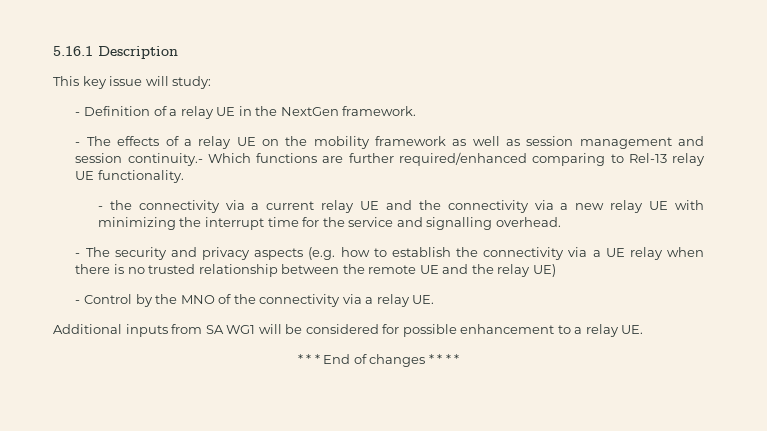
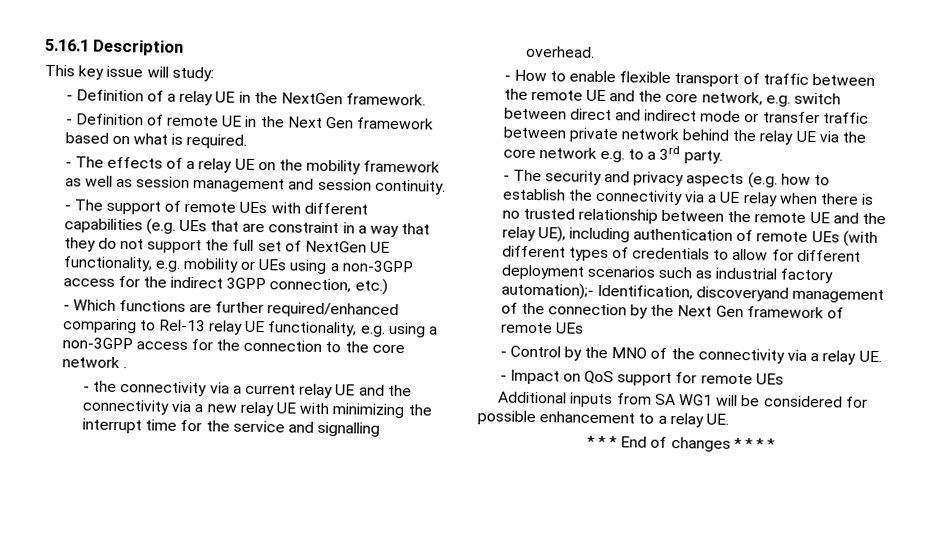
(417, 111) none -> [65,113,435,130] [64,132,248,149] // - Definition of remote UE in the Next Gen framework based on what is required.
[127,153,203,166] continuity.- -> [374,179,446,195] [63,199,368,215] [63,218,431,238] [63,237,391,254] [62,256,414,275] [62,275,388,295] [62,305,70,311] continuity. // - The support of remote UEs with different capabilities (e.g. UEs that are constraint in a way that they do not support the full set of NextGen UE functionality, e.g. mobility or UEs using a non-3GPP access for the indirect 3GPP connection, etc.) // -
[97,170,184,183] functionality. -> [267,321,439,338] [61,337,405,354] [61,356,127,369] functionality, e.g. using a non-3GPP access for the connection to the core network .
(561, 222) none -> [503,69,876,87] [503,88,842,107] [503,107,869,124] [502,126,867,145] [502,145,723,164] // - How to enable flexible transport of traffic between the remote UE and the core network, e.g. switch between direct and indirect mode or transfer traffic between private network behind the relay UE via the core network e.g. to a 3rd party.
[532,264,556,277] UE) -> [537,226,878,247] [501,245,861,262] [500,264,834,284] [500,282,885,304] [500,302,845,319] [500,322,584,334] UE), including authentication of remote UEs (with different types of credentials to allow for different deployment scenarios such as industrial factory automation);- Identification, discoveryand management of the connection by the Next Gen framework of remote UEs
(435, 299) none -> [499,369,784,387] // - Impact on QoS support for remote UEs

